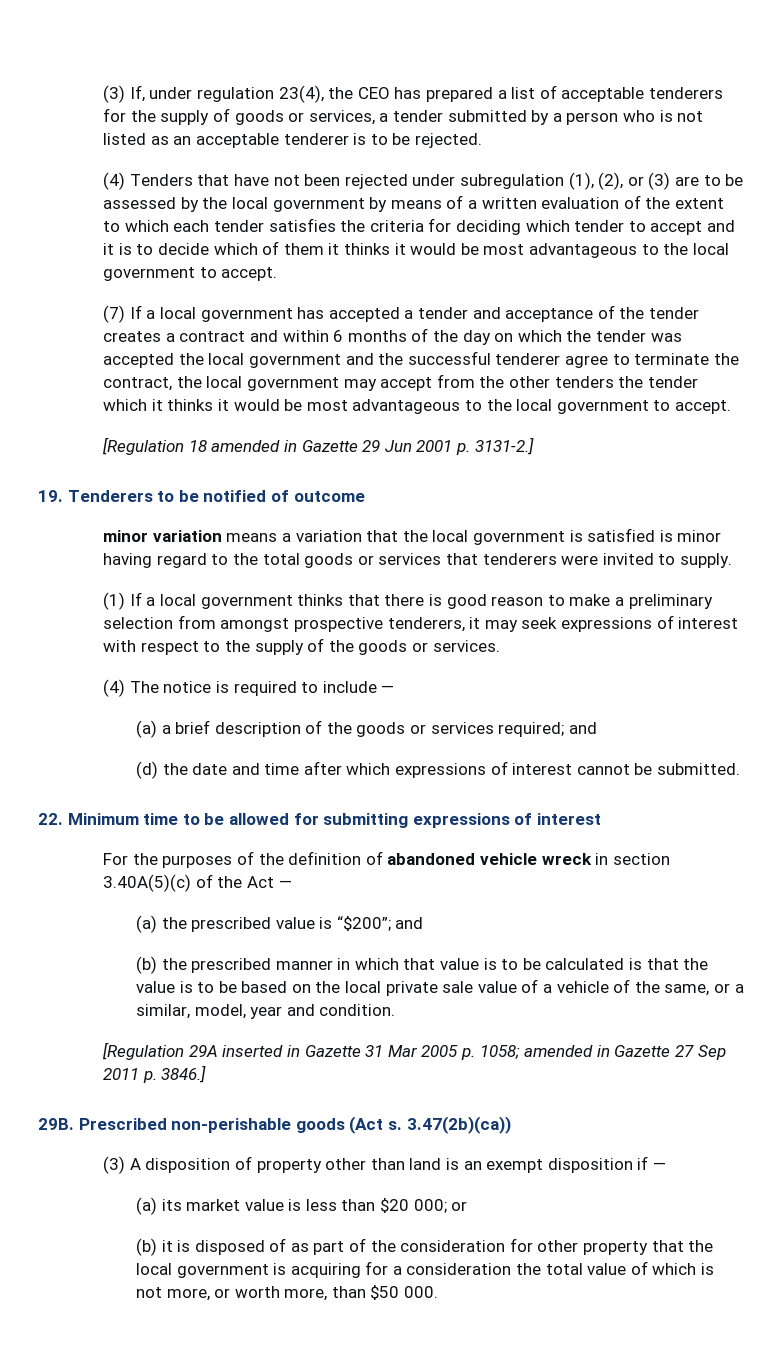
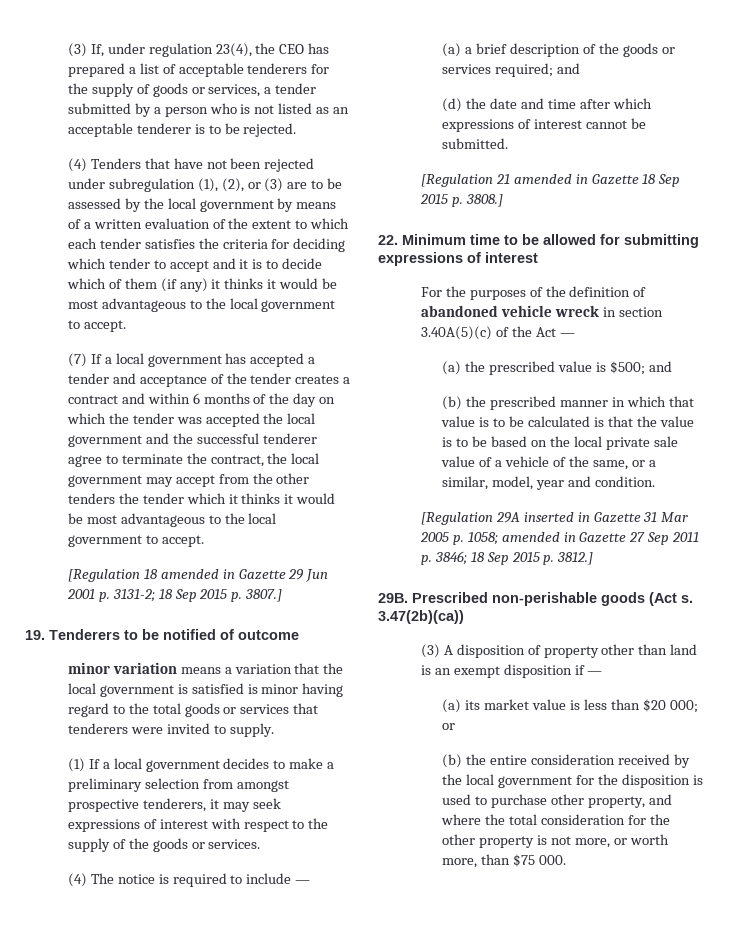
(324, 249) none -> [160,278,208,292] (if any)
[474,437,534,455] 3131-2.] -> [112,589,283,602] 3131-2; 18 Sep 2015 p. 3807.]
[297,594,544,609] thinks that there is good reason -> [223,758,270,769] decides
(741, 769) none -> [420,174,681,187] [419,194,503,207] // [Regulation 21 amended in Gazette 18 Sep 2015 p. 3808.]
[336,916,391,931] “$200”; -> [609,361,645,375] $500;
[161,1065,207,1083] 3846.] -> [434,551,594,565] 3846; 18 Sep 2015 p. 3812.]
[161,1238,714,1255] [135,1261,697,1278] it is disposed of as part of the consideration for other property that the local government is acquiring for a consideration the total value of which -> [466,754,690,768] [442,774,703,788] [442,794,672,808] [441,814,670,825] [442,834,535,848] the entire consideration received by the local government for the disposition is used to purchase other property, and where the total consideration for the other property
[370,1285,400,1300] $50 -> [513,854,536,867] $75

